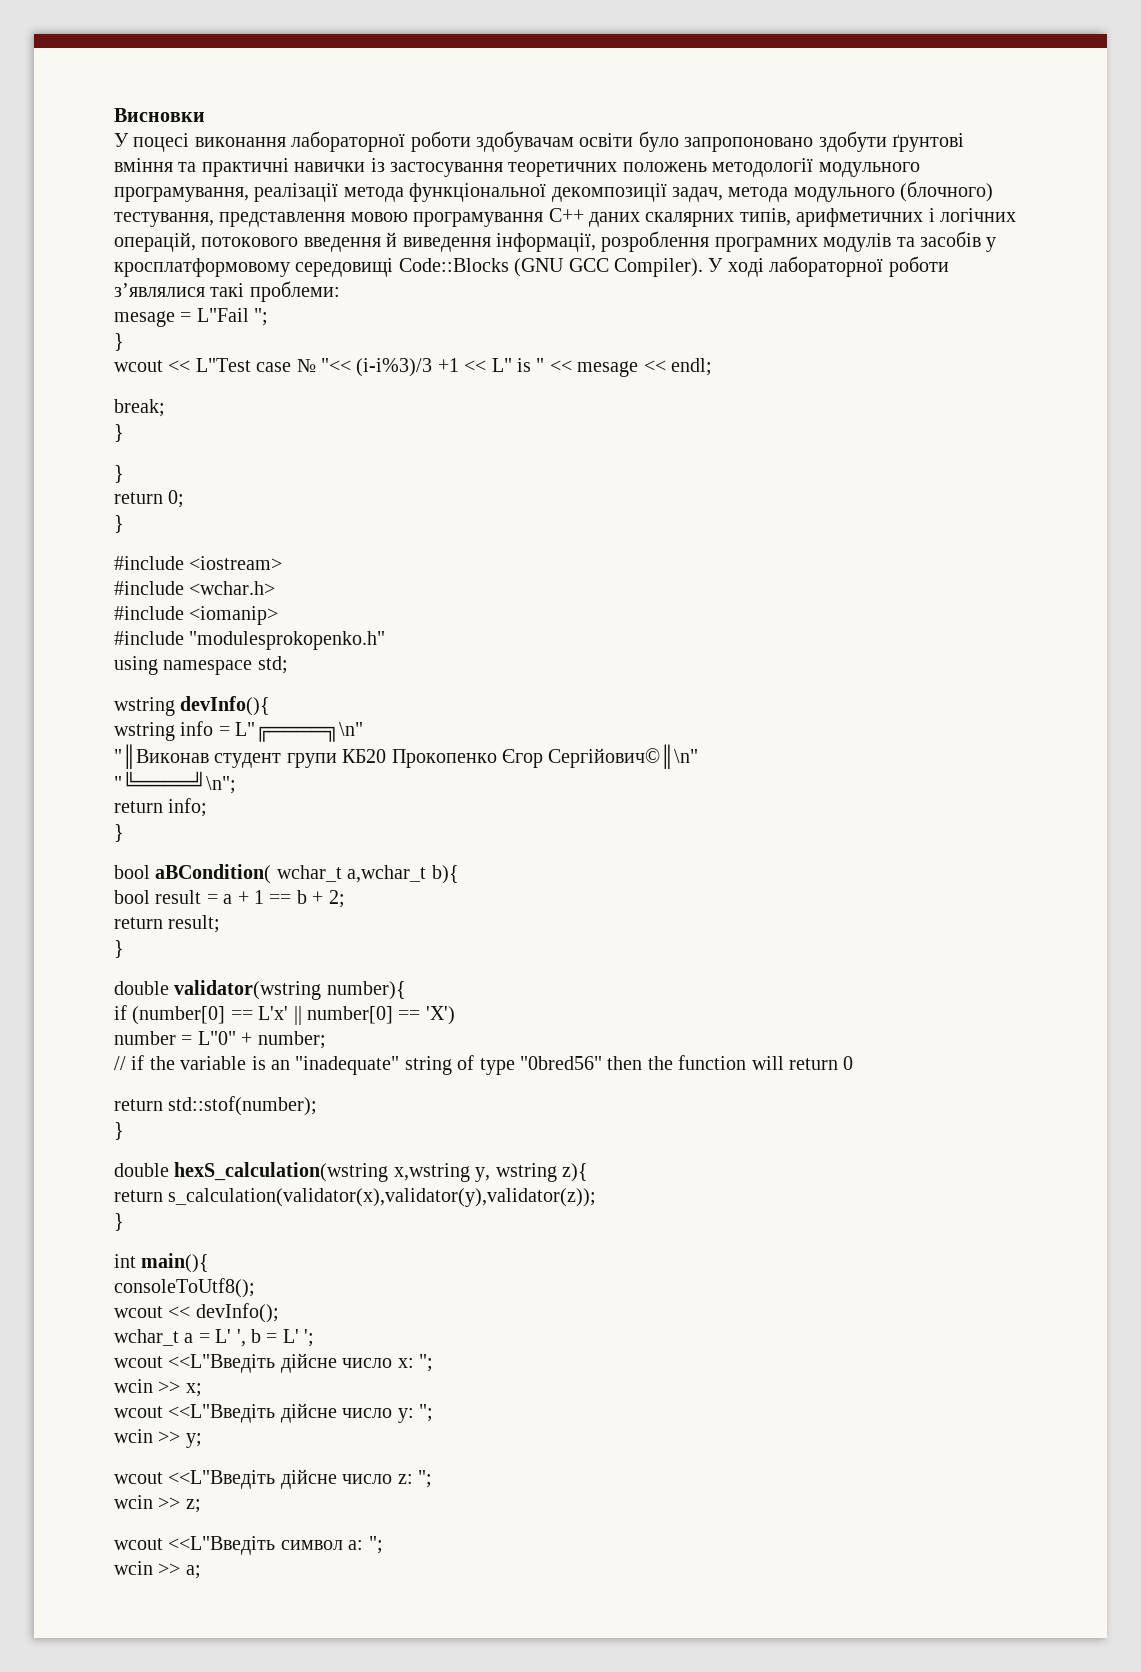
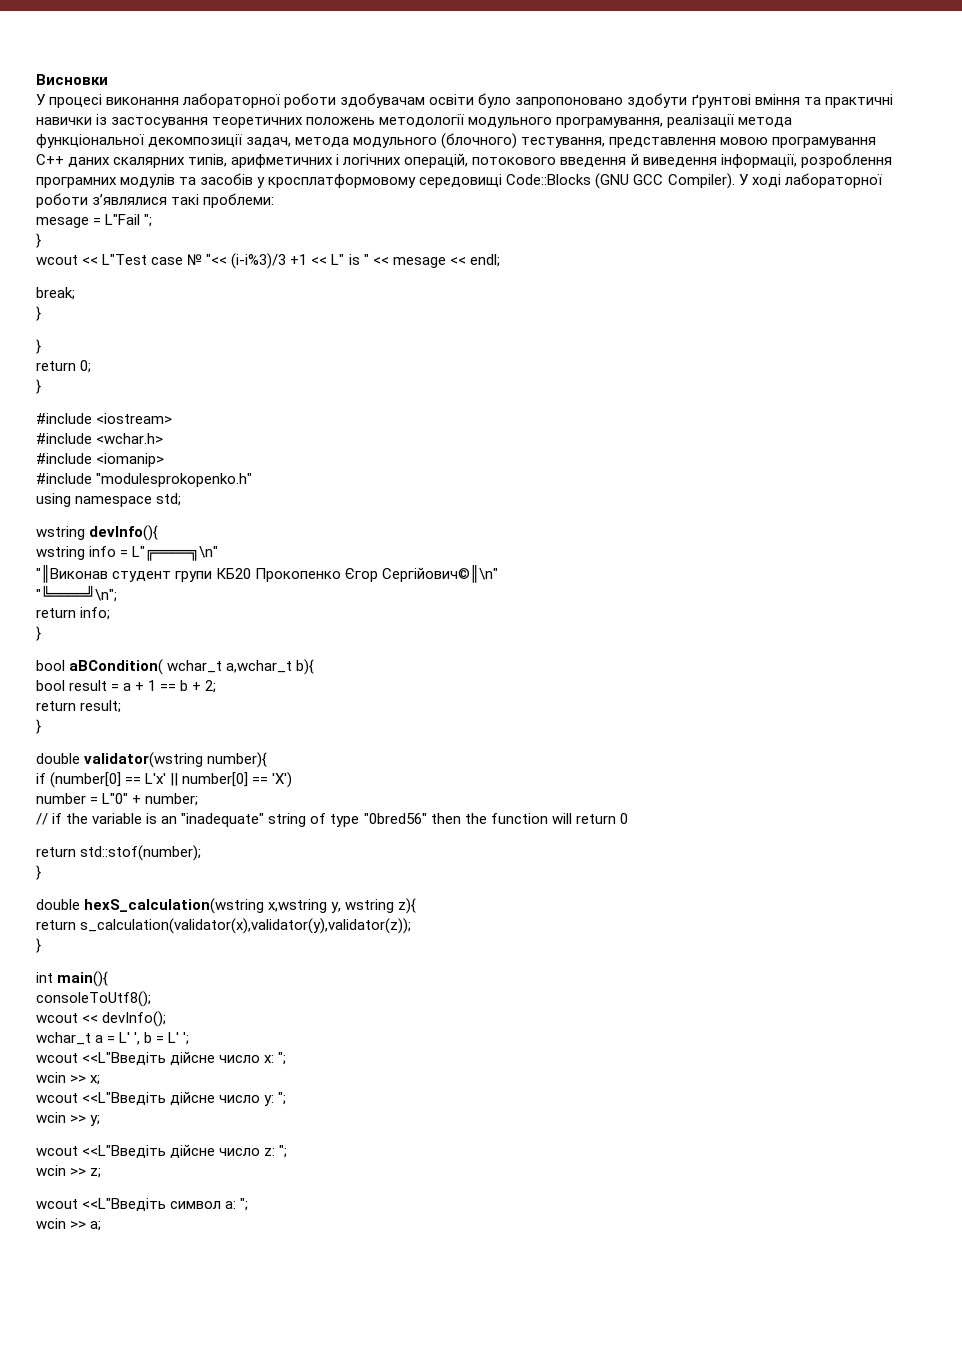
[133,133,190,152] поцесі -> [49,94,103,108] процесі

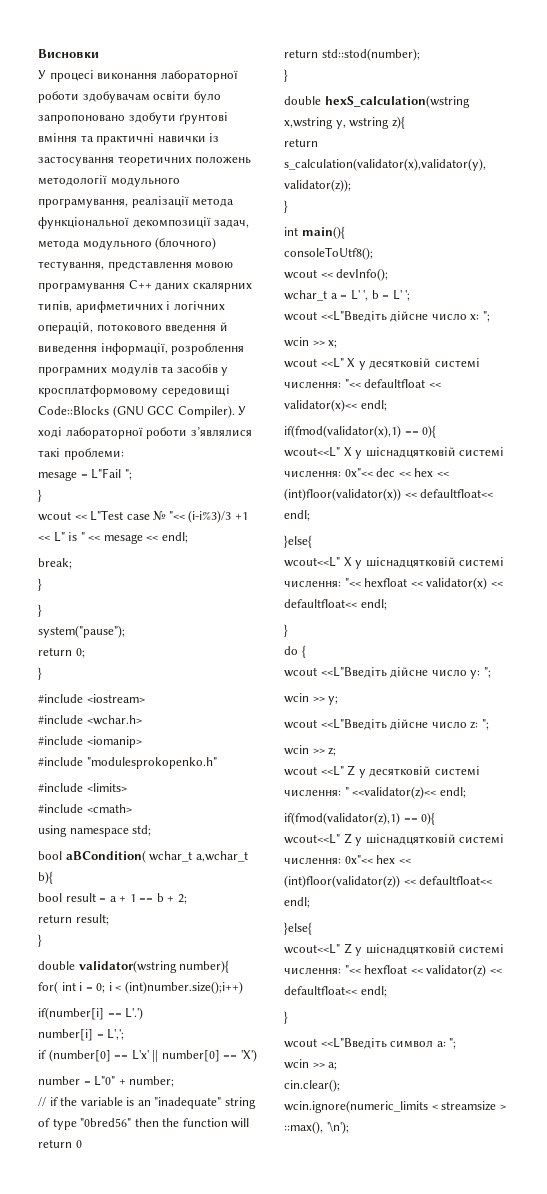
(41, 346) none -> [38,625,125,638] // system("pause");
(253, 480) none -> [38,783,127,793] [38,804,132,814] // #include <limits> // #include <cmath>
[36,525,159,541] [36,546,219,561] [36,564,499,583] [36,585,117,602] [36,607,111,620] [36,626,41,641] // wstring devInfo(){ // wstring info = L"╔════╗\n" // "║Виконав студент групи КБ20 Прокопенко Єгор Сергійович©║\n" // "╚════╝\n"; // return info; // } -> (152, 830) none
(268, 760) none -> [38,981,243,994] [38,1007,144,1020] [38,1029,125,1041] // for( int i = 0; i < (int)number.size();i++) // if(number[i] == L'.') // number[i] = L',';
[80,845,202,861] std::stof(number); -> [321,48,420,61] std::stod(number);
(101, 1080) none -> [284,358,480,370] [284,379,441,388] [284,399,387,412] [284,425,437,438] [284,447,505,459] [284,468,449,477] [284,488,494,501] [284,510,310,521] [284,535,312,548] [284,557,505,569] [284,577,503,590] [284,599,387,610] [284,624,288,637] [284,645,306,658] // wcout <<L" Х у десятковій системі числення: "<< defaultfloat << validator(x)<< endl; // if(fmod(validator(x),1) == 0){ // wcout<<L" Х у шіснадцятковій системі числення: 0x"<< dec << hex << (int)floor(validator(x)) << defaultfloat<< endl; // }else{ // wcout<<L" Х у шіснадцятковій системі числення: "<< hexfloat << validator(x) << defaultfloat<< endl; // } // do {
(102, 1173) none -> [284,765,480,778] [284,786,466,799] [284,812,436,825] [284,833,505,846] [284,855,411,864] [284,875,493,888] [284,897,310,908] [284,922,312,935] [284,943,505,956] [284,964,502,977] [284,986,387,997] [284,1011,288,1024] // wcout <<L" Z у десятковій системі числення: " <<validator(z)<< endl; // if(fmod(validator(z),1) == 0){ // wcout<<L" Z у шіснадцятковій системі числення: 0x"<< hex << (int)floor(validator(z)) << defaultfloat<< endl; // }else{ // wcout<<L" Z у шіснадцятковій системі числення: "<< hexfloat << validator(z) << defaultfloat<< endl; // }
(102, 1226) none -> [284,1079,340,1092] [284,1100,506,1113] [284,1121,349,1134] // cin.clear(); // wcin.ignore(numeric_limits < streamsize > ::max(), '\n');

